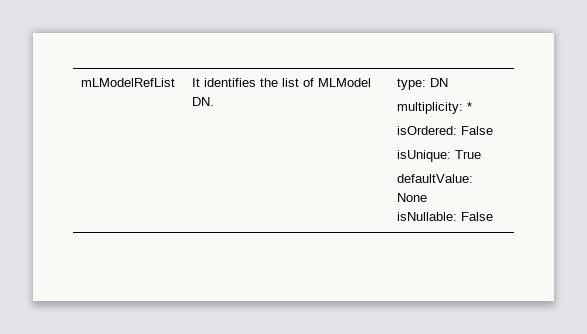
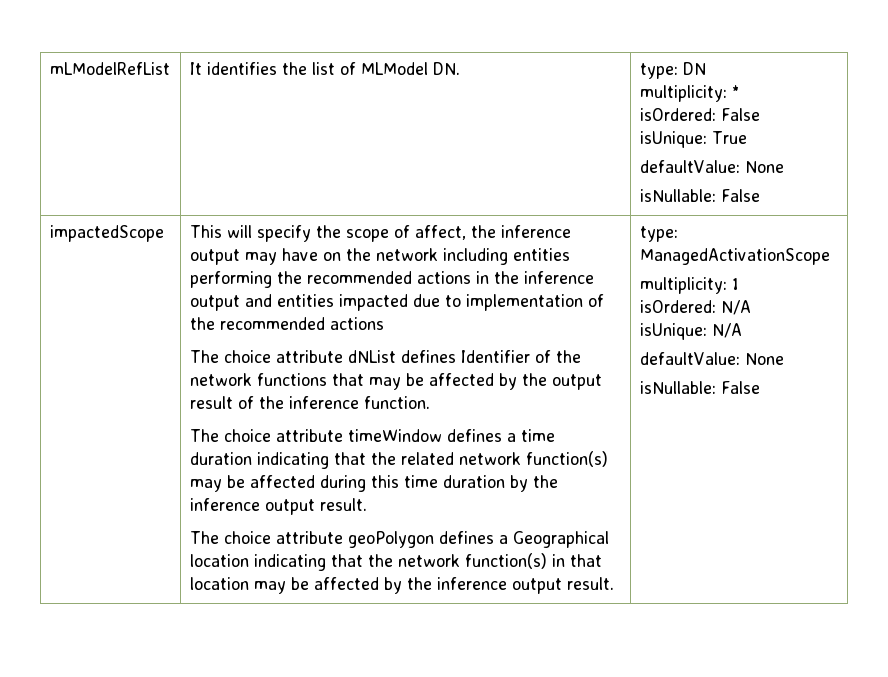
(494, 216) none -> [49,225,164,242] [189,225,571,242] [189,248,570,265] [189,271,594,288] [189,294,604,311] [189,317,384,330] [189,350,581,363] [189,373,602,390] [189,396,430,409] [189,429,555,442] [189,451,608,469] [189,475,558,492] [189,498,367,515] [189,531,609,548] [189,553,602,571] [189,577,614,594] [639,226,678,242] [639,248,830,265] [639,277,739,294] [639,300,751,315] [639,323,742,340] [639,352,784,365] [639,381,760,394] // impactedScope | This will specify the scope of affect, the inference output may have on the network including entities performing the recommended actions in the inference output and entities impacted due to implementation of the recommended actions // The choice attribute dNList defines Identifier of the network functions that may be affected by the output result of the inference function. // The choice attribute timeWindow defines a time duration indicating that the related network function(s) may be affected during this time duration by the inference output result. // The choice attribute geoPolygon defines a Geographical location indicating that the network function(s) in that location may be affected by the inference output result. | type: ManagedActivationScope // multiplicity: 1 // isOrdered: N/A // isUnique: N/A // defaultValue: None // isNullable: False

